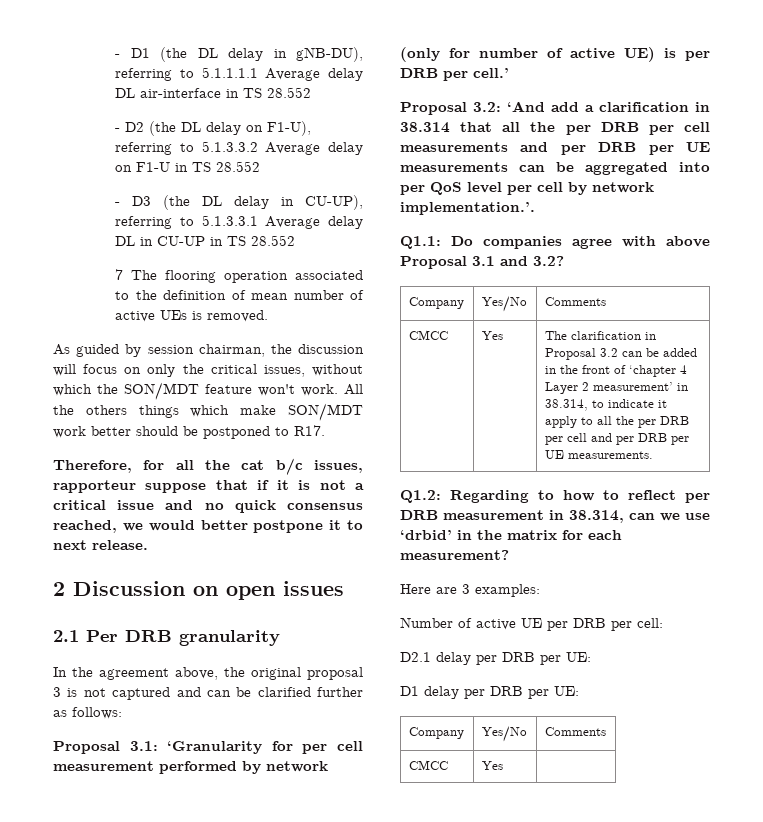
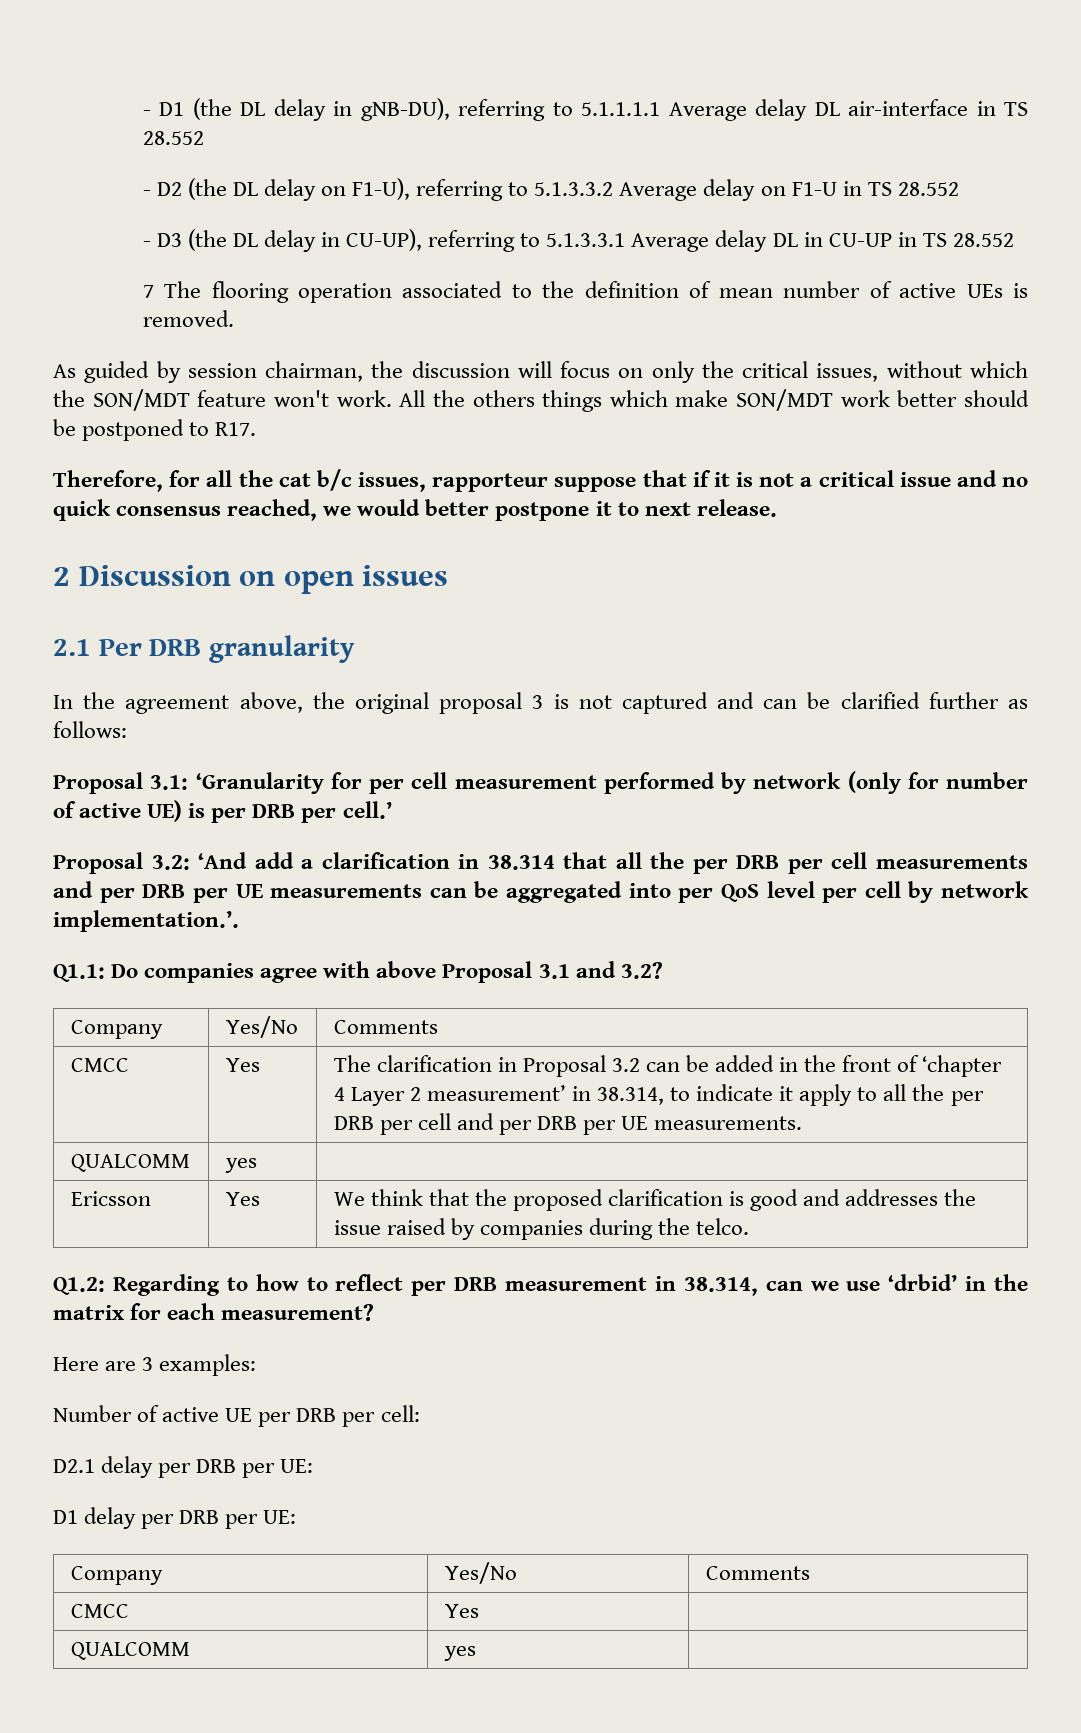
(653, 455) none -> [70,1154,190,1172] [224,1158,257,1173] [70,1191,151,1206] [225,1192,260,1206] [333,1189,977,1211] [333,1218,750,1240] // QUALCOMM | yes | // Ericsson | Yes | We think that the proposed clarification is good and addresses the issue raised by companies during the telco.
(503, 765) none -> [70,1642,190,1660] [443,1646,476,1661] // QUALCOMM | yes |

